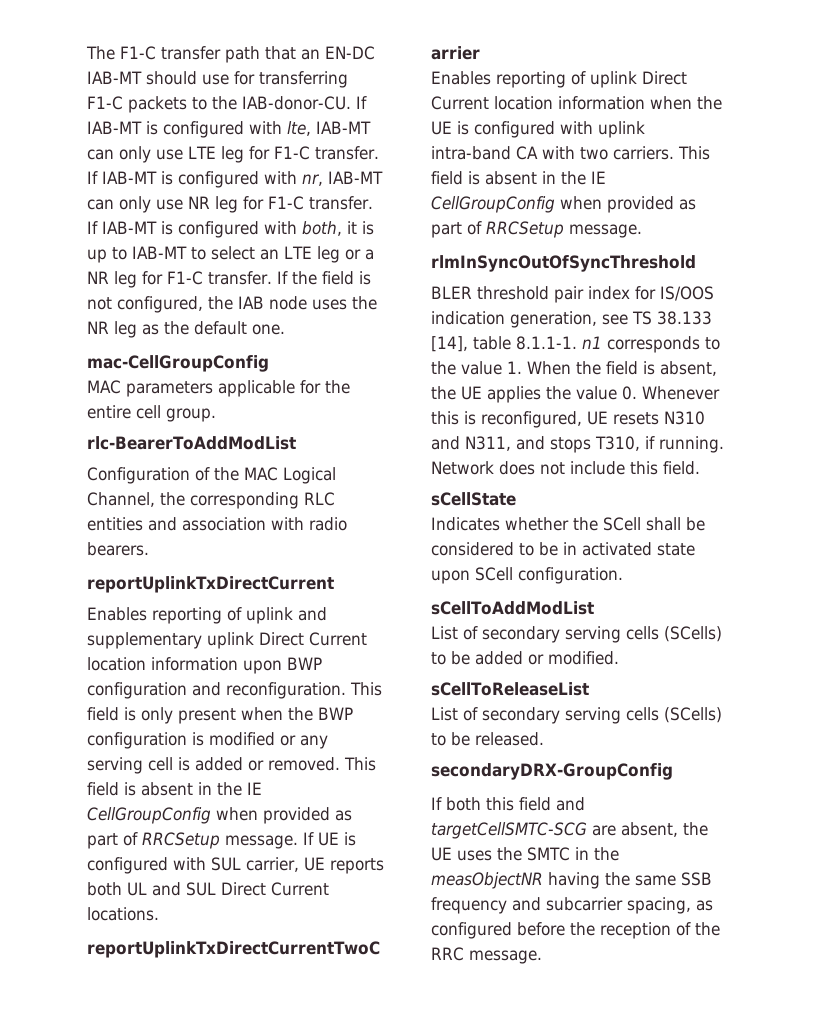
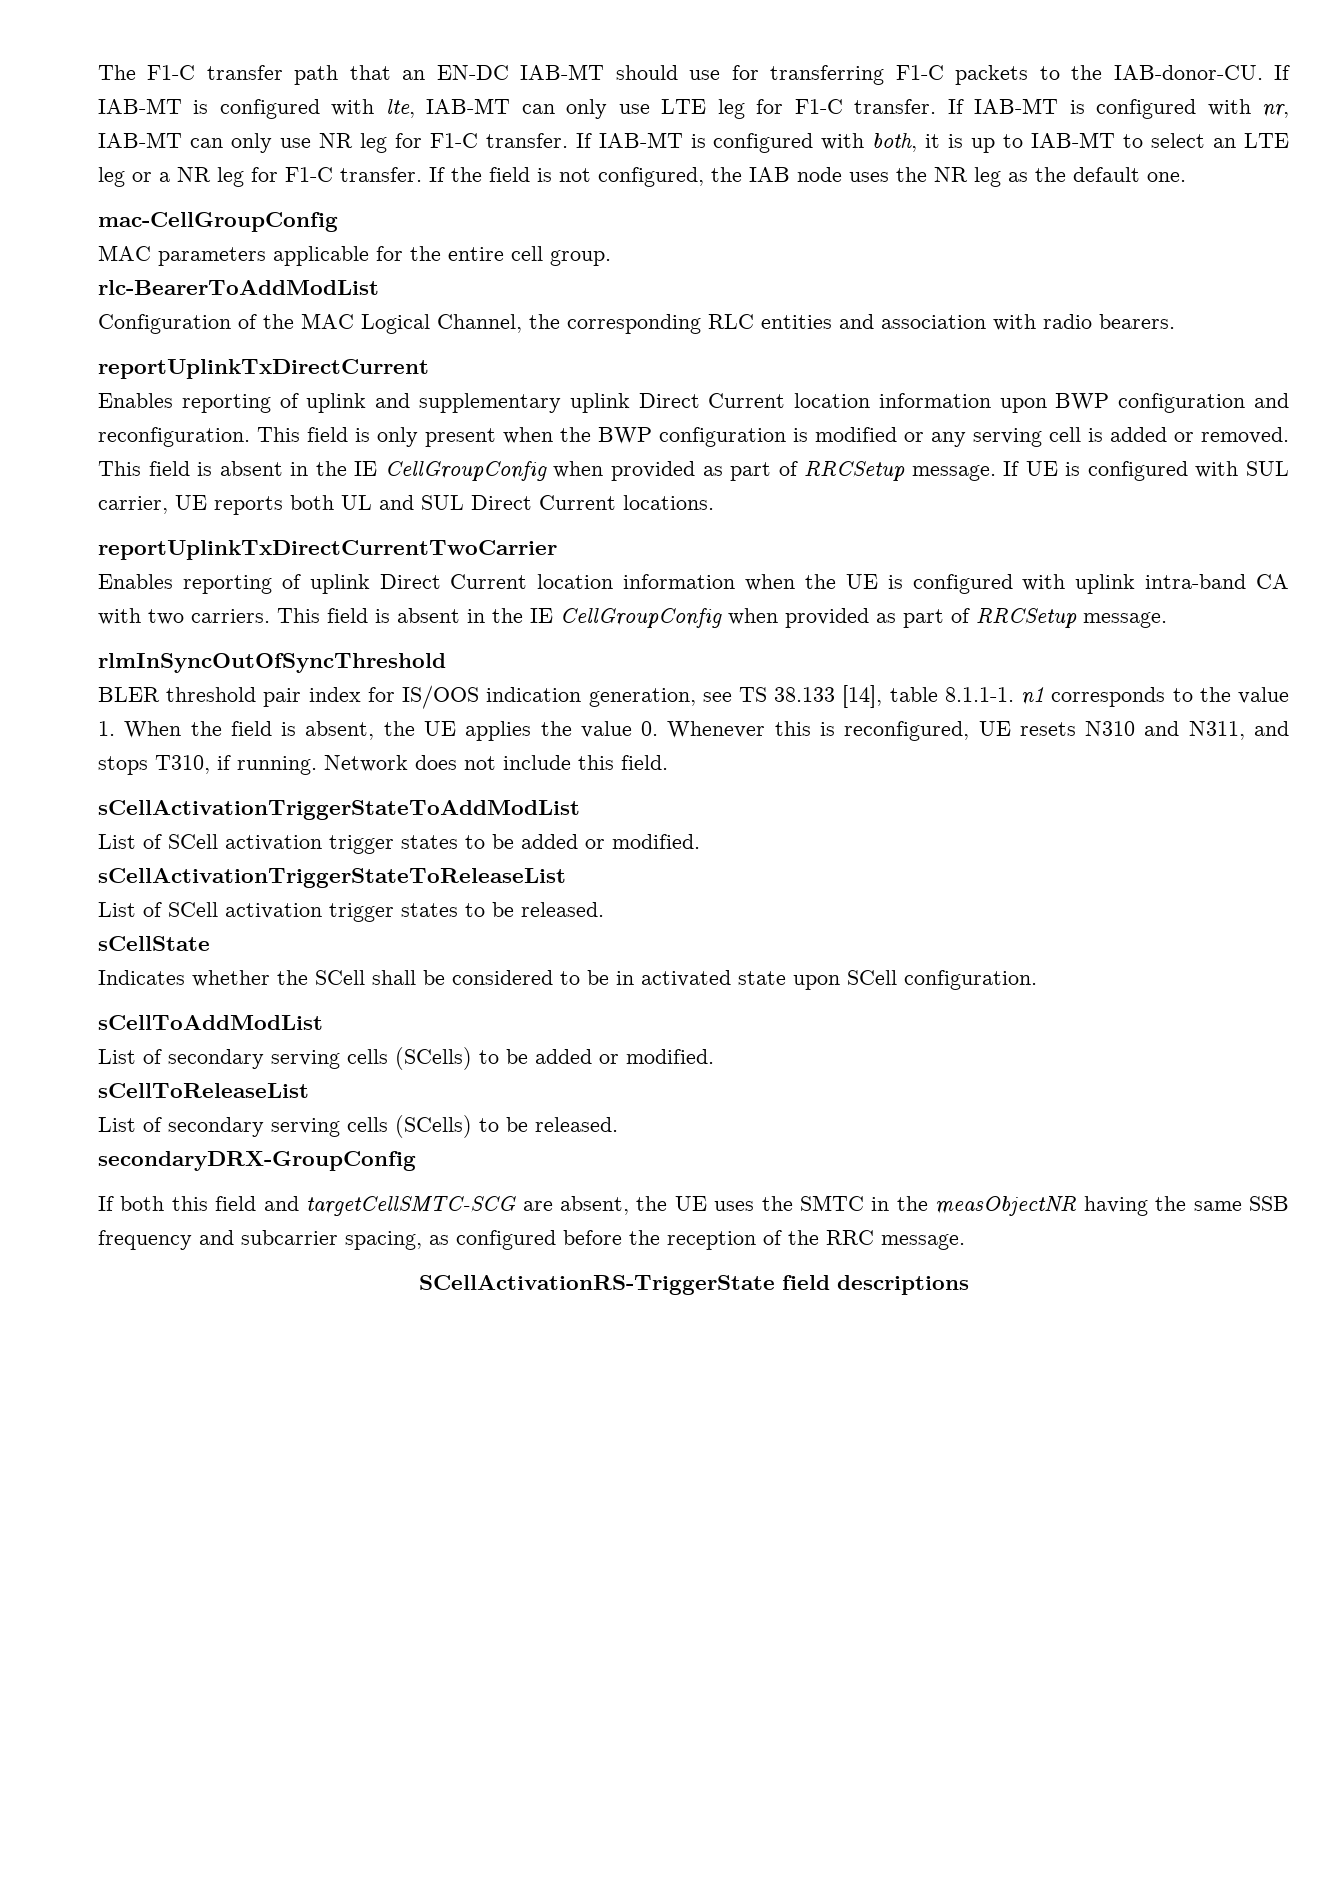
(700, 468) none -> [98,800,580,820] [98,834,700,854] [98,868,566,888] [98,902,604,922] // sCellActivationTriggerStateToAddModList // List of SCell activation trigger states to be added or modified. // sCellActivationTriggerStateToReleaseList // List of SCell activation trigger states to be released.
(542, 957) none -> [418,1275,969,1295] // SCellActivationRS-TriggerState field descriptions

